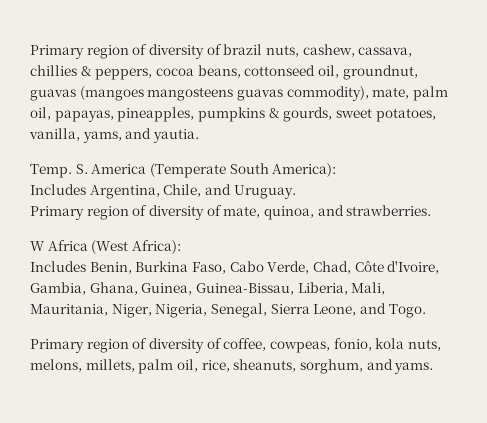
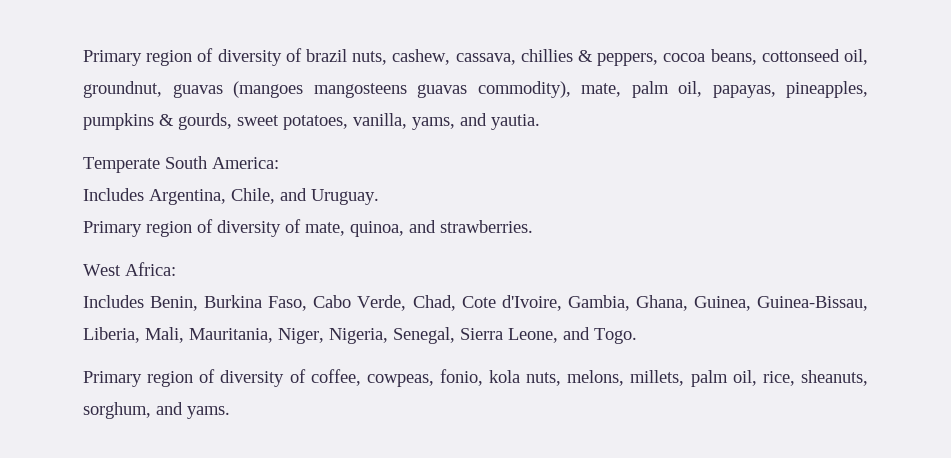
[30,163,337,178] Temp. S. America (Temperate South America): -> [83,156,279,173] Temperate South America:
[30,240,181,254] W Africa (West Africa): -> [83,262,176,276] West Africa:
[354,260,384,272] Côte -> [461,296,496,308] Cote

